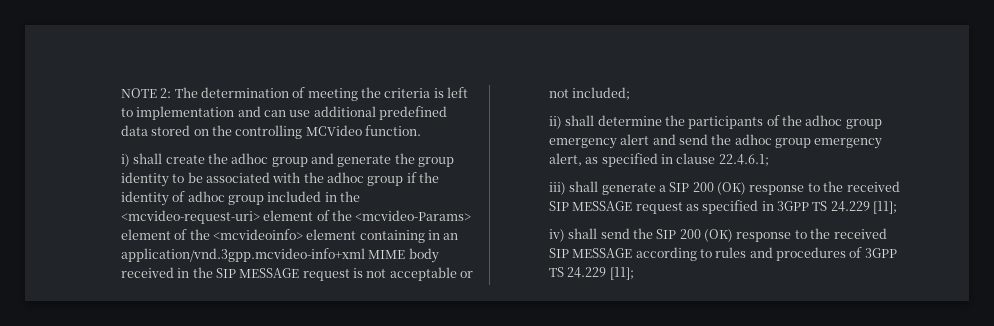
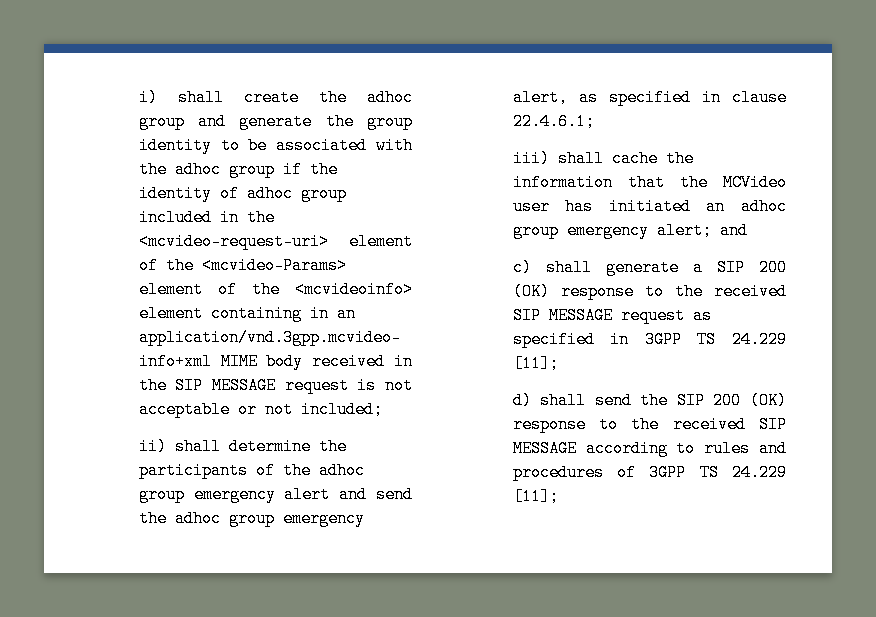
[120,87,469,101] [120,106,448,120] [120,125,422,139] NOTE 2: The determination of meeting the criteria is left to implementation and can use additional predefined data stored on the controlling MCVideo function. // -> (138, 97) none
(599, 186) none -> [611,150,694,167] [512,174,787,191] [512,198,787,215] [512,222,748,239] [512,259,592,276] cache the information that the MCVideo user has initiated an adhoc group emergency alert; and // c) shall
[548,229,565,242] iv) -> [512,392,532,409] d)

